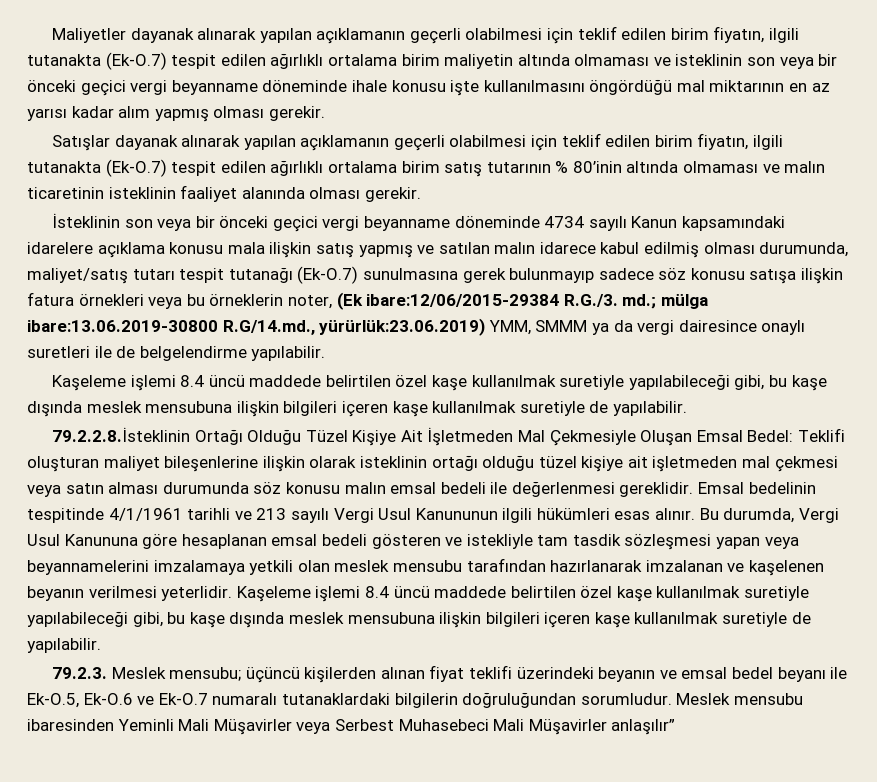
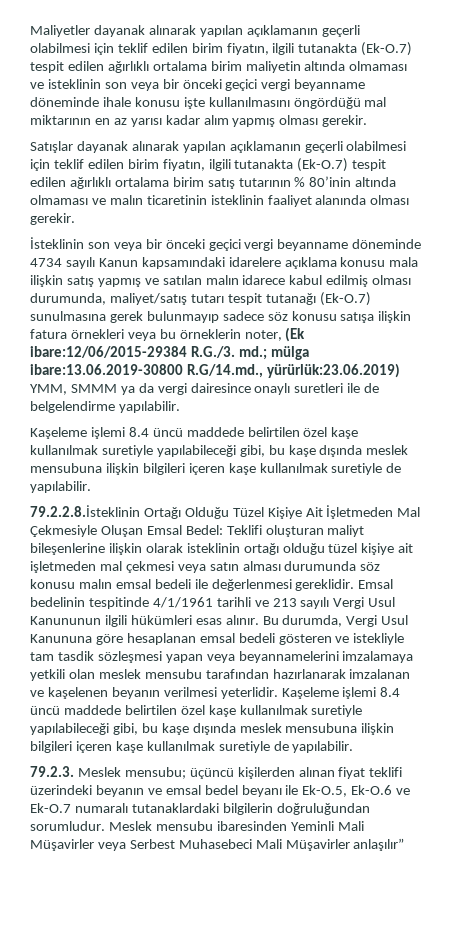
[103,456,160,471] maliyet -> [327,525,365,537] maliyt

